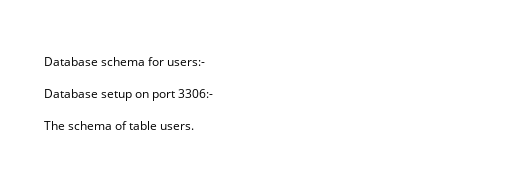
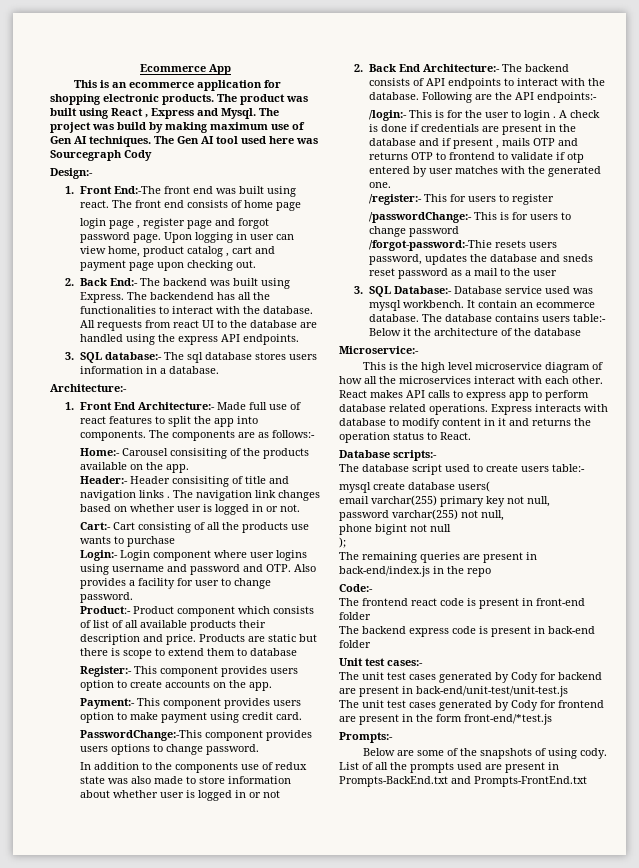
[44,57,206,66] [44,89,214,101] [44,121,195,130] Database schema for users:- // Database setup on port 3306:- // The schema of table users. -> [140,64,231,75] [73,80,281,91] [50,94,308,105] [50,108,279,119] [50,122,305,133] [50,136,318,147] [50,150,152,161] [50,168,93,179] [64,186,296,197] [79,200,301,211] [79,218,269,229] [79,232,294,243] [79,246,275,257] [79,260,256,271] [64,278,290,289] [79,292,270,303] [79,306,313,314] [79,320,317,331] [79,334,299,345] [64,352,317,363] [79,366,219,374] [50,384,127,392] [64,402,301,410] [79,416,258,427] [79,430,315,441] [79,448,309,459] [79,462,189,473] [79,476,289,487] [79,490,320,501] [79,504,300,515] [79,522,309,533] [79,536,175,547] [79,550,307,561] [79,564,316,575] [79,578,271,589] [79,592,133,603] [79,606,314,617] [79,620,266,631] [79,634,317,645] [79,648,297,659] [79,666,298,677] [79,680,272,691] [79,698,301,709] [79,712,302,723] [79,730,312,741] [79,744,259,755] [79,762,307,773] [79,776,291,784] [79,790,280,801] [353,64,569,72] [368,78,605,89] [368,92,597,103] [368,110,600,121] [368,124,576,135] [368,138,578,149] [368,152,584,163] [368,166,601,177] [368,182,391,188] [368,194,554,205] [368,212,571,223] [368,226,459,237] [368,240,557,251] [368,254,593,265] [368,268,557,279] [353,286,593,297] [368,300,595,311] [368,314,606,322] [368,328,581,336] [339,346,419,354] [362,362,603,373] [339,376,603,384] [339,390,589,401] [339,404,608,415] [339,418,591,429] [339,432,471,443] [339,450,437,461] [339,464,585,475] [339,481,490,493] [339,495,550,507] [339,509,504,521] [339,524,451,535] [339,537,346,548] [339,552,537,563] [339,566,491,577] [339,584,373,592] [339,598,585,609] [339,612,371,620] [339,626,595,637] [339,640,371,648] [339,658,423,666] [339,672,602,683] [339,686,568,697] [339,700,604,711] [339,714,552,725] [339,732,393,743] [362,748,607,759] [339,762,559,773] [339,776,587,787] Ecommerce App // This is an ecommerce application for shopping electronic products. The product was built using React , Express and Mysql. The project was build by making maximum use of Gen AI techniques. The Gen AI tool used here was Sourcegraph Cody // Design:- // 1. Front End:-The front end was built using react. The front end consists of home page // login page , register page and forgot password page. Upon logging in user can view home, product catalog , cart and payment page upon checking out. // 2. Back End:- The backend was built using Express. The backendend has all the functionalities to interact with the database. All requests from react UI to the database are handled using the express API endpoints. // 3. SQL database:- The sql database stores users information in a database. // Architecture:- // 1. Front End Architecture:- Made full use of react features to split the app into components. The components are as follows:- // Home:- Carousel consisiting of the products available on the app. // Header:- Header consisiting of title and navigation links . The navigation link changes based on whether user is logged in or not. // Cart:- Cart consisting of all the products use wants to purchase // Login:- Login component where user logins using username and password and OTP. Also provides a facility for user to change password. // Product:- Product component which consists of list of all available products their description and price. Products are static but there is scope to extend them to database // Register:- This component provides users option to create accounts on the app. // Payment:- This component provides users option to make payment using credit card. // PasswordChange:-This component provides users options to change password. // In addition to the components use of redux state was also made to store information about whether user is logged in or not // 2. Back End Architecture:- The backend consists of API endpoints to interact with the database. Following are the API endpoints:- // /login:- This is for the user to login . A check is done if credentials are present in the database and if present , mails OTP and returns OTP to frontend to validate if otp entered by user matches with the generated one. // /register:- This for users to register // /passwordChange:- This is for users to change password // /forgot-password:-Thie resets users password, updates the database and sneds reset password as a mail to the user // 3. SQL Database:- Database service used was mysql workbench. It contain an ecommerce database. The database contains users table:- Below it the architecture of the database // Microservice:- // This is the high level microservice diagram of how all the microservices interact with each other. React makes API calls to express app to perform database related operations. Express interacts with database to modify content in it and returns the operation status to React. // Database scripts:- // The database script used to create users table:- // mysql create database users( // email varchar(255) primary key not null, // password varchar(255) not null, // phone bigint not null // ); // The remaining queries are present in back-end/index.js in the repo // Code:- // The frontend react code is present in front-end folder // The backend express code is present in back-end folder // Unit test cases:- // The unit test cases generated by Cody for backend are present in back-end/unit-test/unit-test.js // The unit test cases generated by Cody for frontend are present in the form front-end/*test.js // Prompts:- // Below are some of the snapshots of using cody. List of all the prompts used are present in Prompts-BackEnd.txt and Prompts-FrontEnd.txt

